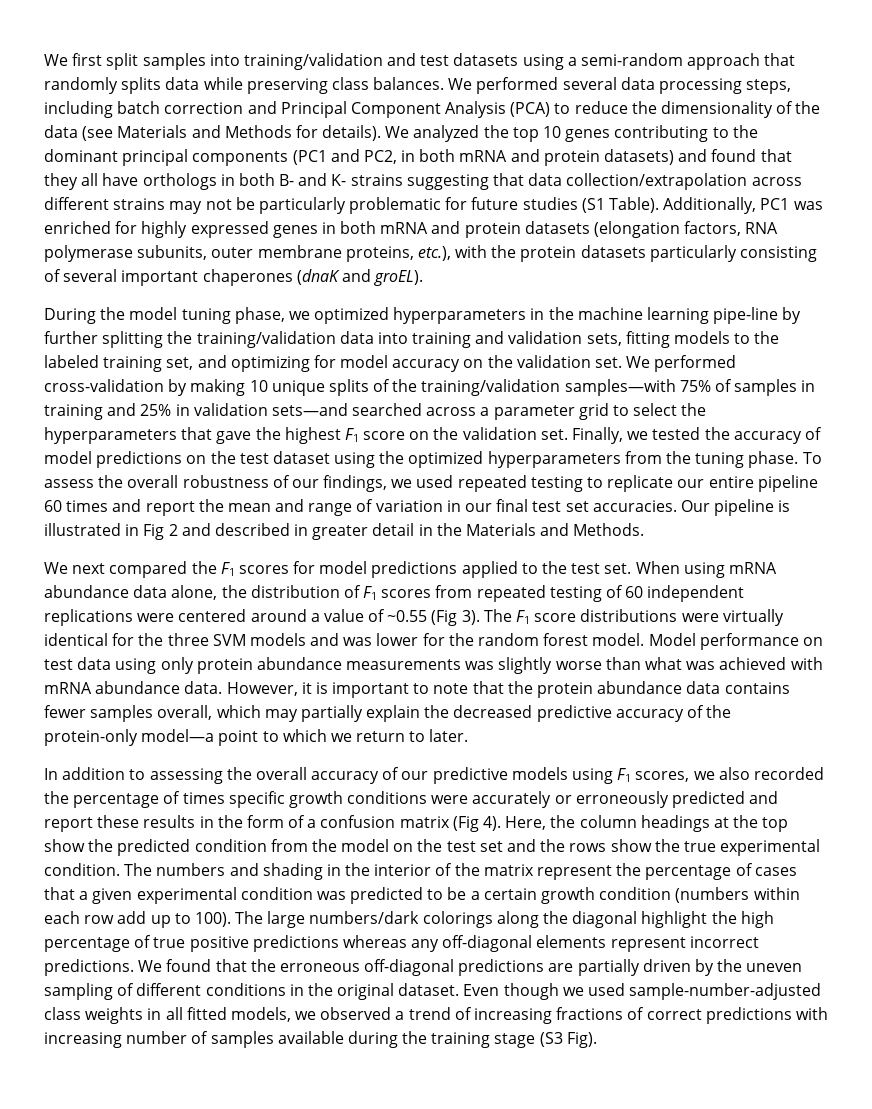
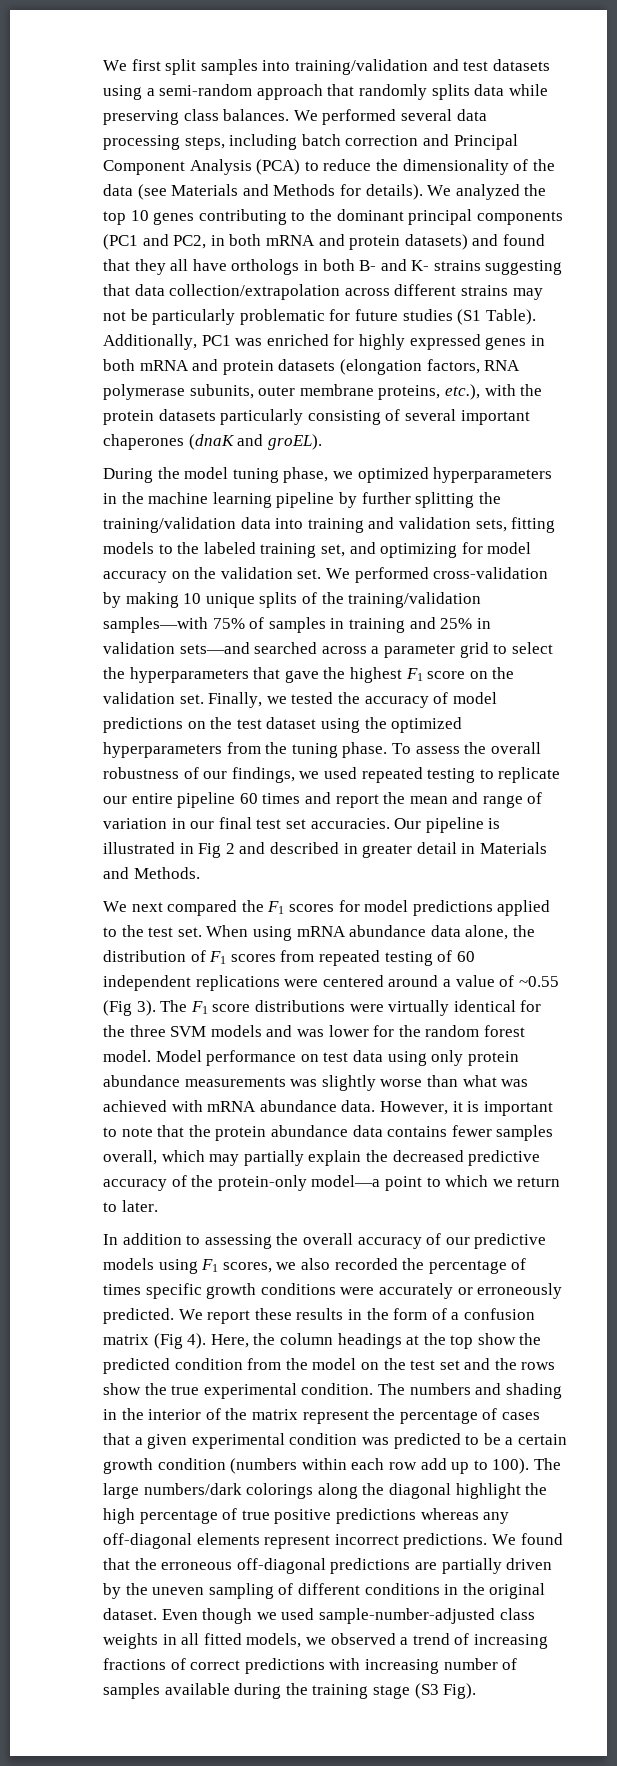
[713,307,779,324] pipe-line -> [276,492,335,508] pipeline
[436,523,462,536] the -> (476, 848) none
[672,791,779,808] predicted and -> [103,1308,203,1324] predicted. We

